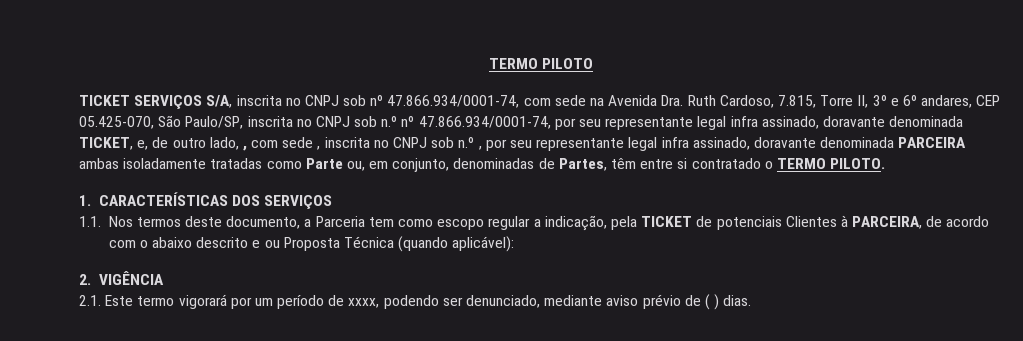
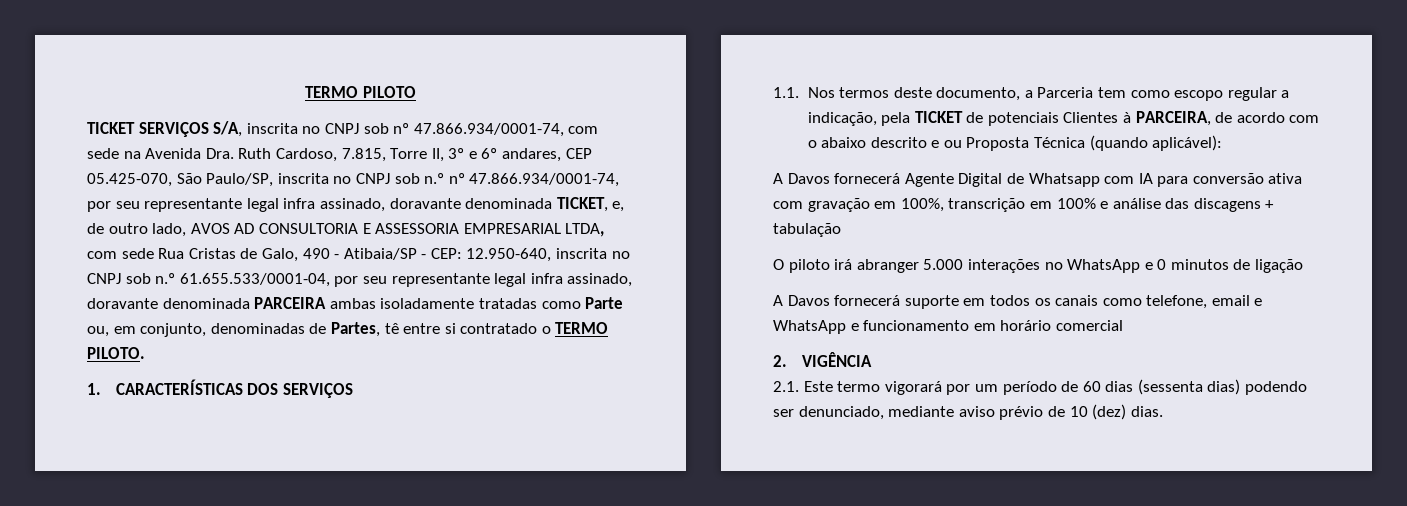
[242,137,482,151] , com sede , inscrita no CNPJ sob n.º , -> [190,223,605,237] [87,248,630,262] [87,273,330,287] AVOS AD CONSULTORIA E ASSESSORIA EMPRESARIAL LTDA, com sede Rua Cristas de Galo, 490 - Atibaia/SP - CEP: 12.950-640, inscrita no CNPJ sob n.º 61.655.533/0001-04,
[611,158,637,169] têm -> [384,323,399,334] tê
(515, 244) none -> [773,173,1303,187] [773,198,1275,212] [773,223,841,237] [773,259,1304,273] [773,295,1263,309] [773,320,1123,334] // A Davos fornecerá Agente Digital de Whatsapp com IA para conversão ativa com gravação em 100%, transcrição em 100% e análise das discagens + tabulação // O piloto irá abranger 5.000 interações no WhatsApp e 0 minutos de ligação // A Davos fornecerá suporte em todos os canais como telefone, email e WhatsApp e funcionamento em horário comercial
[348,298,380,308] xxxx, -> [1082,379,1241,395] 60 dias (sessenta dias)
[704,294,720,310] ( ) -> [1069,404,1127,420] 10 (dez)

